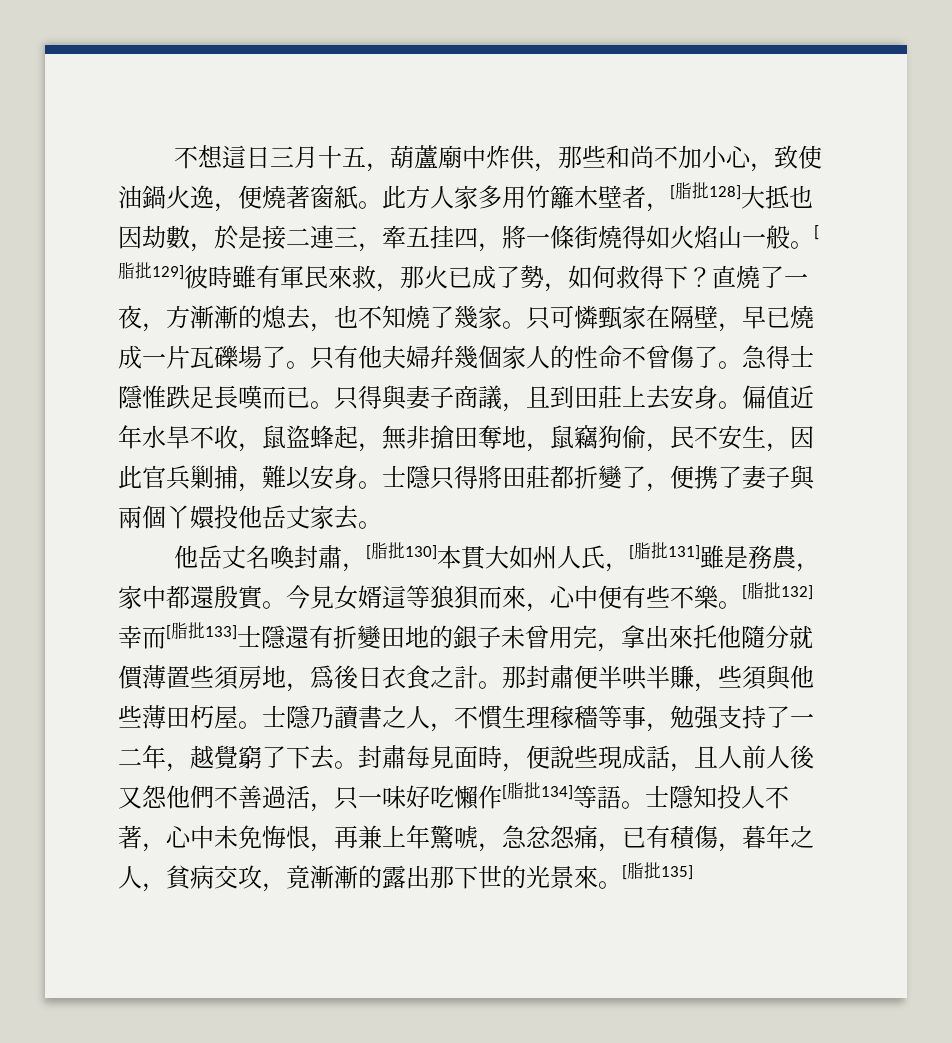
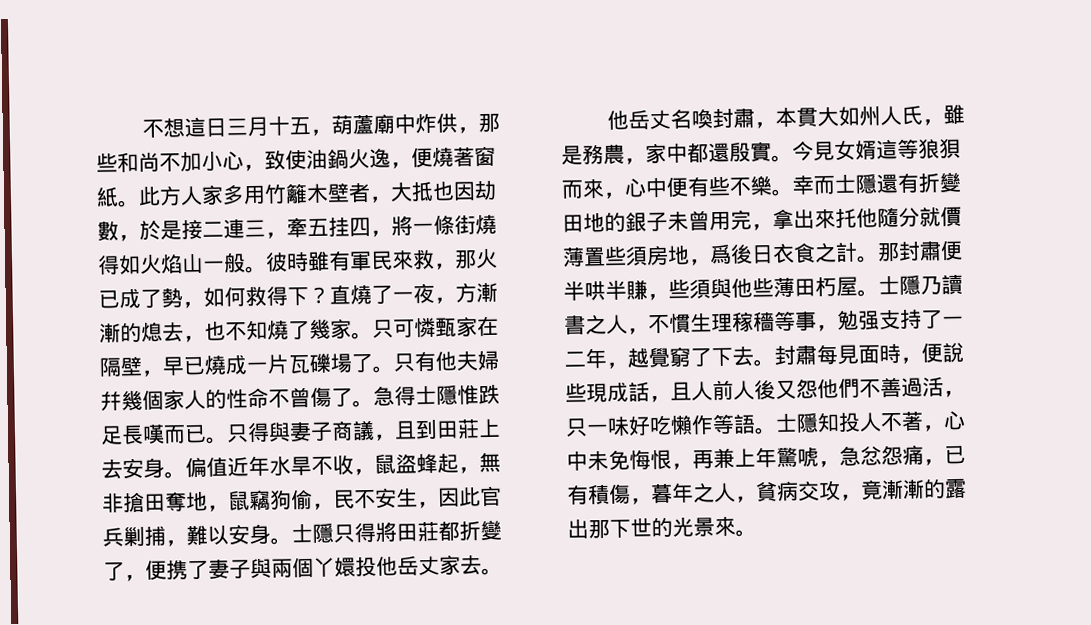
[670,182,741,200] [脂批128] -> (392, 199) none
[814,225,819,240] [118,262,184,280] [脂批129] -> (267, 269) none
[365,542,437,560] [脂批130] -> (777, 125) none
[628,542,700,560] [脂批131] -> (945, 122) none
[742,582,813,600] [118,622,237,649] [脂批132]幸而[脂批133] -> [792,175,836,195] 幸而
[502,782,573,800] [脂批134] -> (714, 425) none
[622,862,693,880] [脂批135] -> (757, 533) none

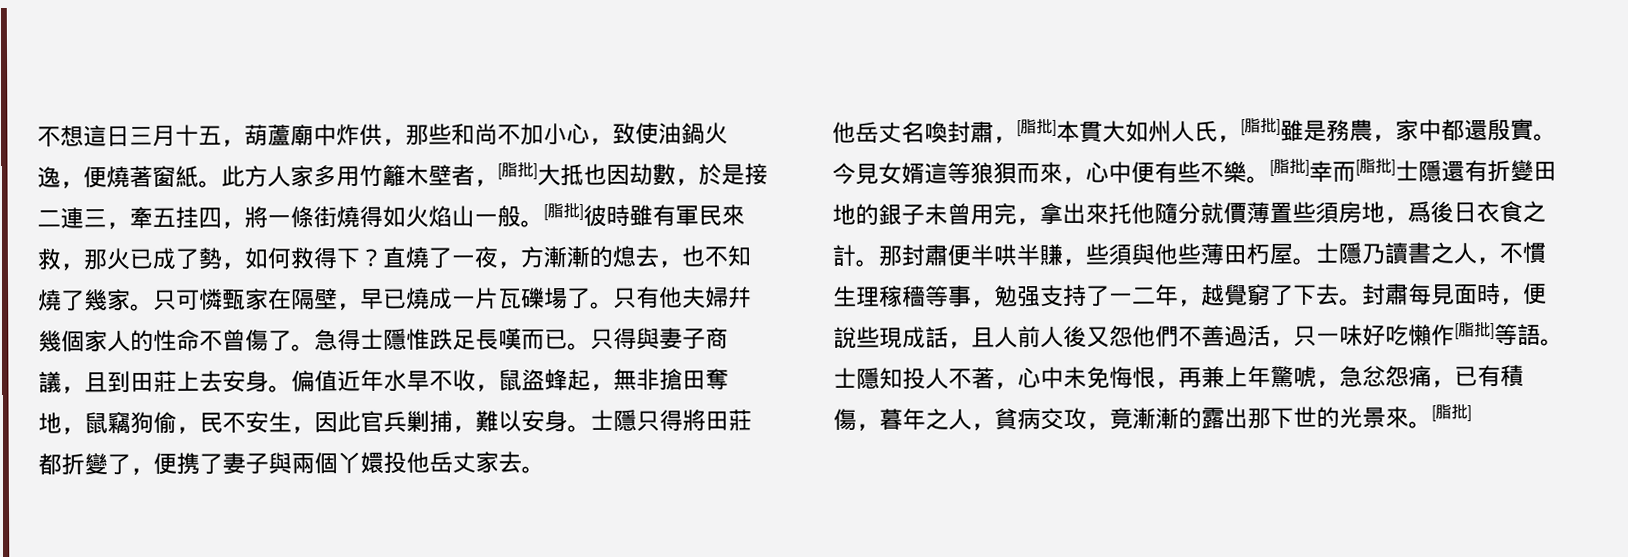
(392, 199) none -> [497,162,538,180] [脂批]
(267, 269) none -> [543,203,584,221] [脂批]
(777, 125) none -> [1016,118,1057,137] [脂批]
(945, 122) none -> [1240,117,1281,136] [脂批]
[792,175,836,195] 幸而 -> [1269,158,1396,183] [脂批]幸而[脂批]
(714, 425) none -> [1454,322,1495,340] [脂批]
(757, 533) none -> [1431,404,1472,422] [脂批]

